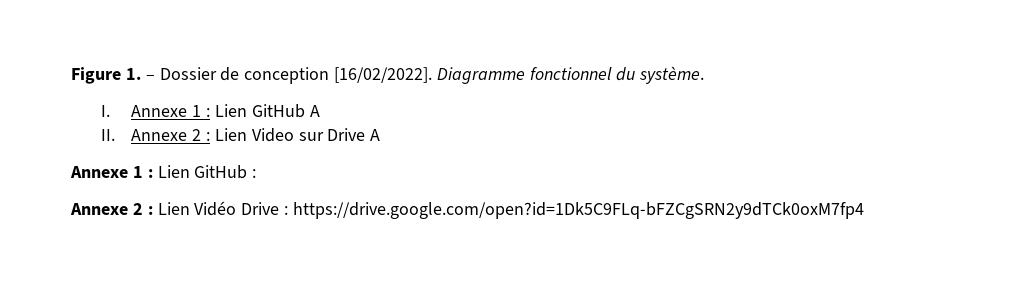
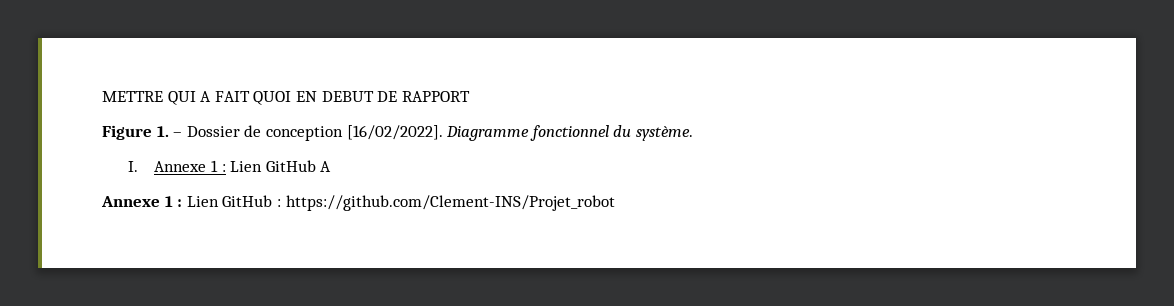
(71, 75) none -> [102,91,470,105] METTRE QUI A FAIT QUOI EN DEBUT DE RAPPORT //
[101,128,381,142] // II. Annexe 2 : Lien Video sur Drive A -> (332, 166) none
[70,201,865,219] // Annexe 2 : Lien Vidéo Drive : https://drive.google.com/open?id=1Dk5C9FLq-bFZCgSRN2y9dTCk0oxM7fp4 -> [285,195,615,211] https://github.com/Clement-INS/Projet_robot

